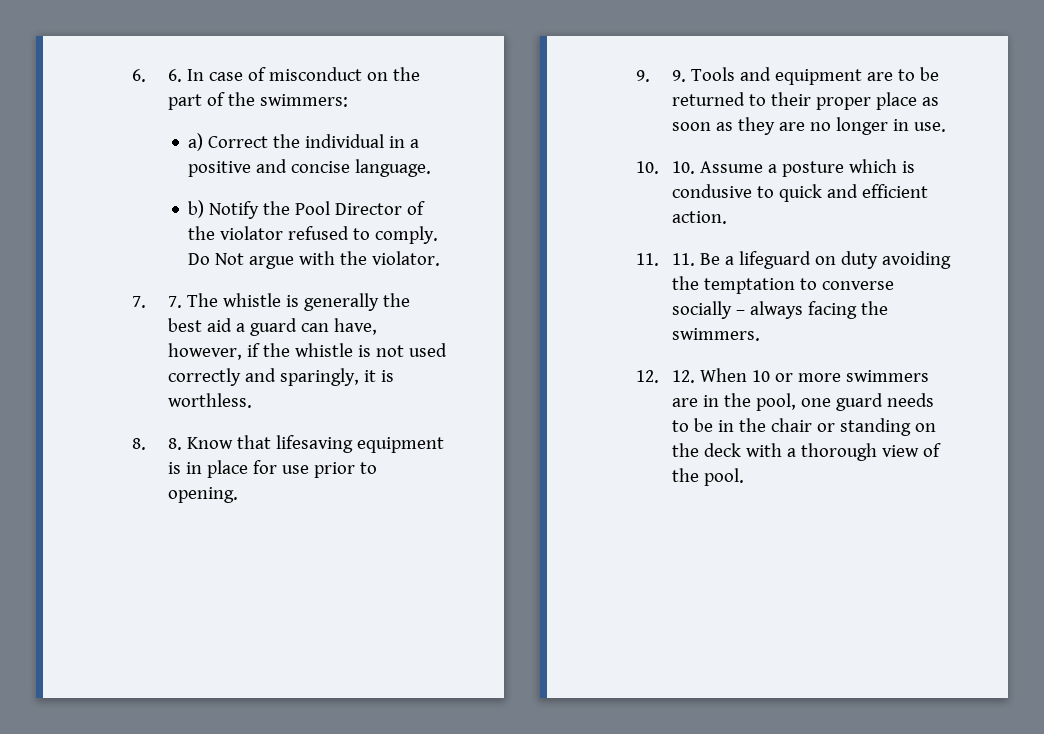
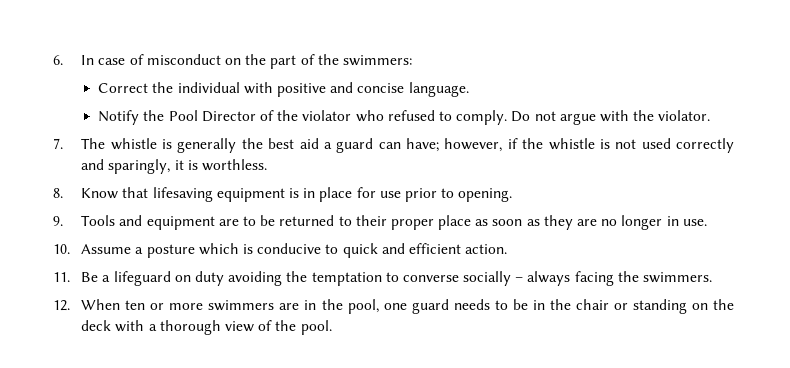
[131,69,182,82] 6. 6. -> [52,55,63,65] 6.
[188,133,204,151] a) -> (412, 60) none
[389,136,420,148] in a -> [243,82,273,94] with
[188,200,205,218] b) -> (469, 89) none
(284, 233) none -> [355,110,384,122] who
[215,253,245,265] Not -> [534,111,556,121] not
[167,296,182,308] 7. -> (63, 143) none
[333,318,377,335] have, -> [406,138,440,152] have;
[167,438,182,450] 8. -> (63, 193) none
[671,70,686,82] 9. -> (63, 221) none
[671,161,695,174] 10. -> (70, 249) none
[671,184,752,198] condusive -> [257,243,322,254] conducive
[671,253,695,266] 11. -> (70, 277) none
[671,368,770,383] 12. When 10 -> [81,299,146,310] When ten

